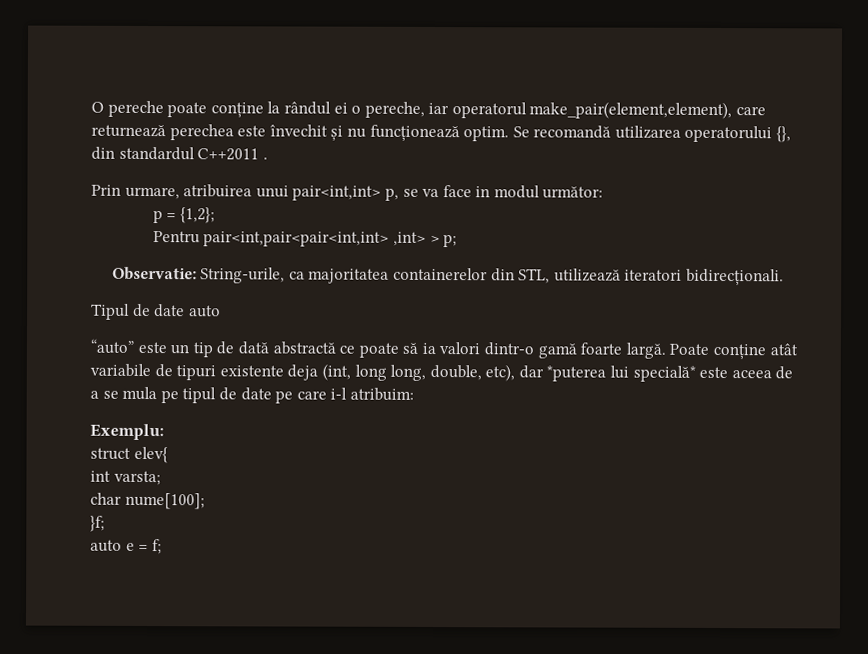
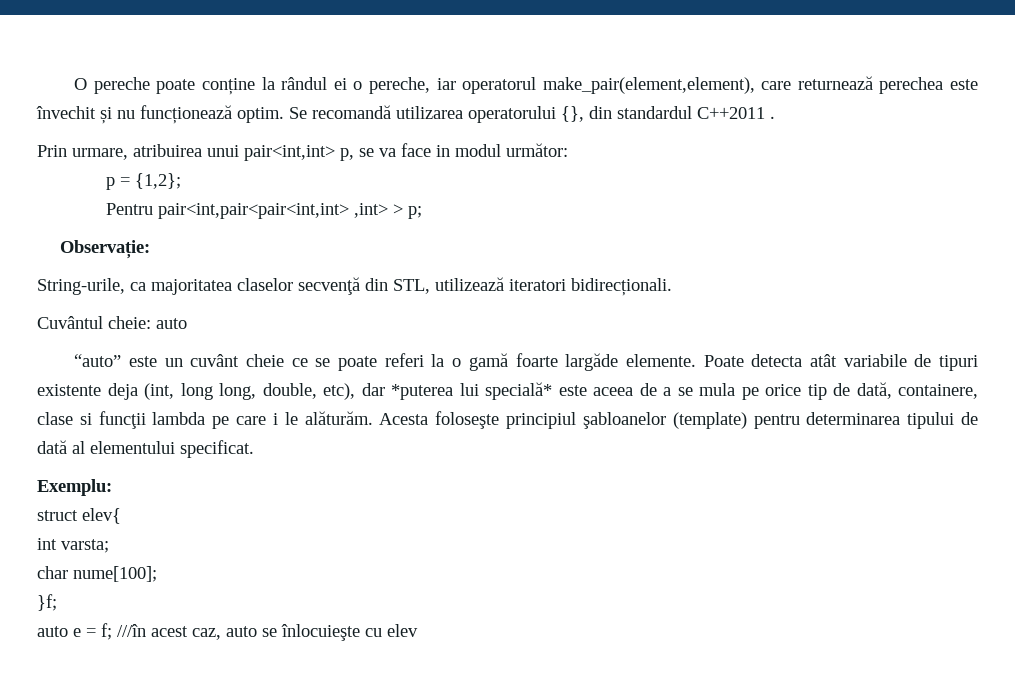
[111,266,197,281] Observatie: -> [60,240,151,259] Observație: //
[392,267,488,281] containerelor -> [237,277,360,295] claselor secvenţă
[91,303,186,320] Tipul de date -> [37,316,151,329] Cuvântul cheie:
[192,341,767,360] tip de dată abstractă ce poate să ia valori dintr-o gamă foarte largă. Poate conține -> [190,353,803,371] cuvânt cheie ce se poate referi la o gamă foarte largăde elemente. Poate detecta
[182,387,414,404] tipul de date pe care i-l atribuim: -> [765,382,978,400] [37,411,979,429] [37,440,254,458] orice tip de dată, containere, clase si funcţii lambda pe care i le alăturăm. Acesta foloseşte principiul şabloanelor (template) pentru determinarea tipului de dată al elementului specificat.
(162, 547) none -> [117,624,418,641] ///în acest caz, auto se înlocuieşte cu elev

